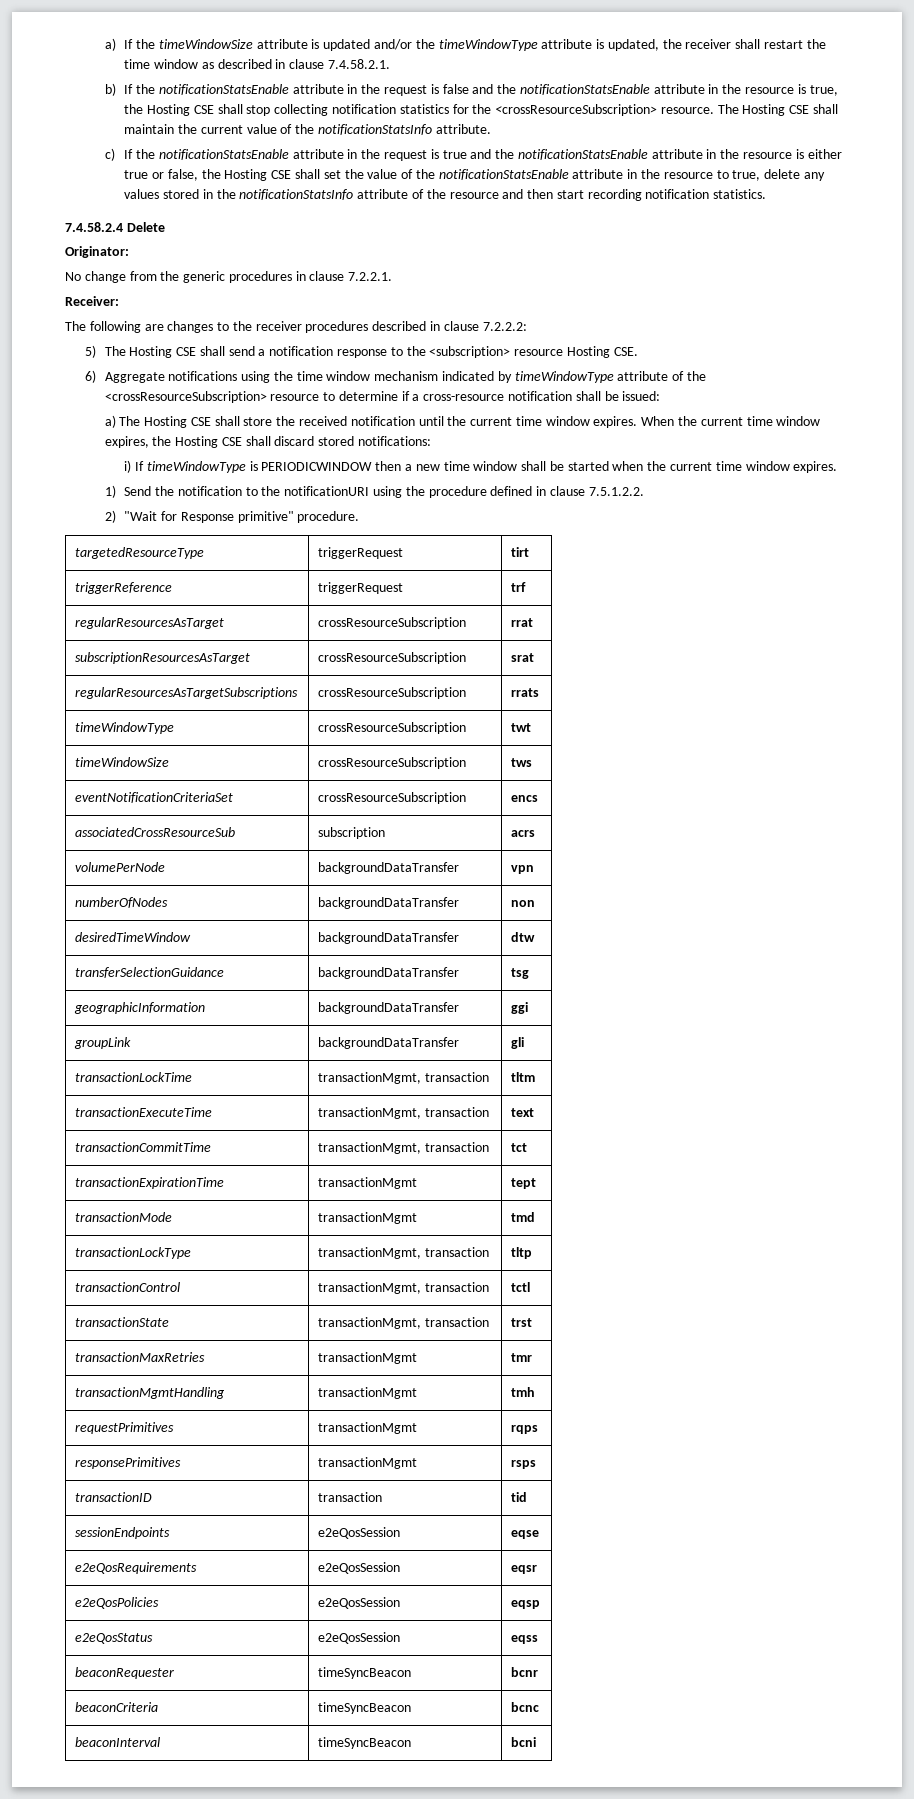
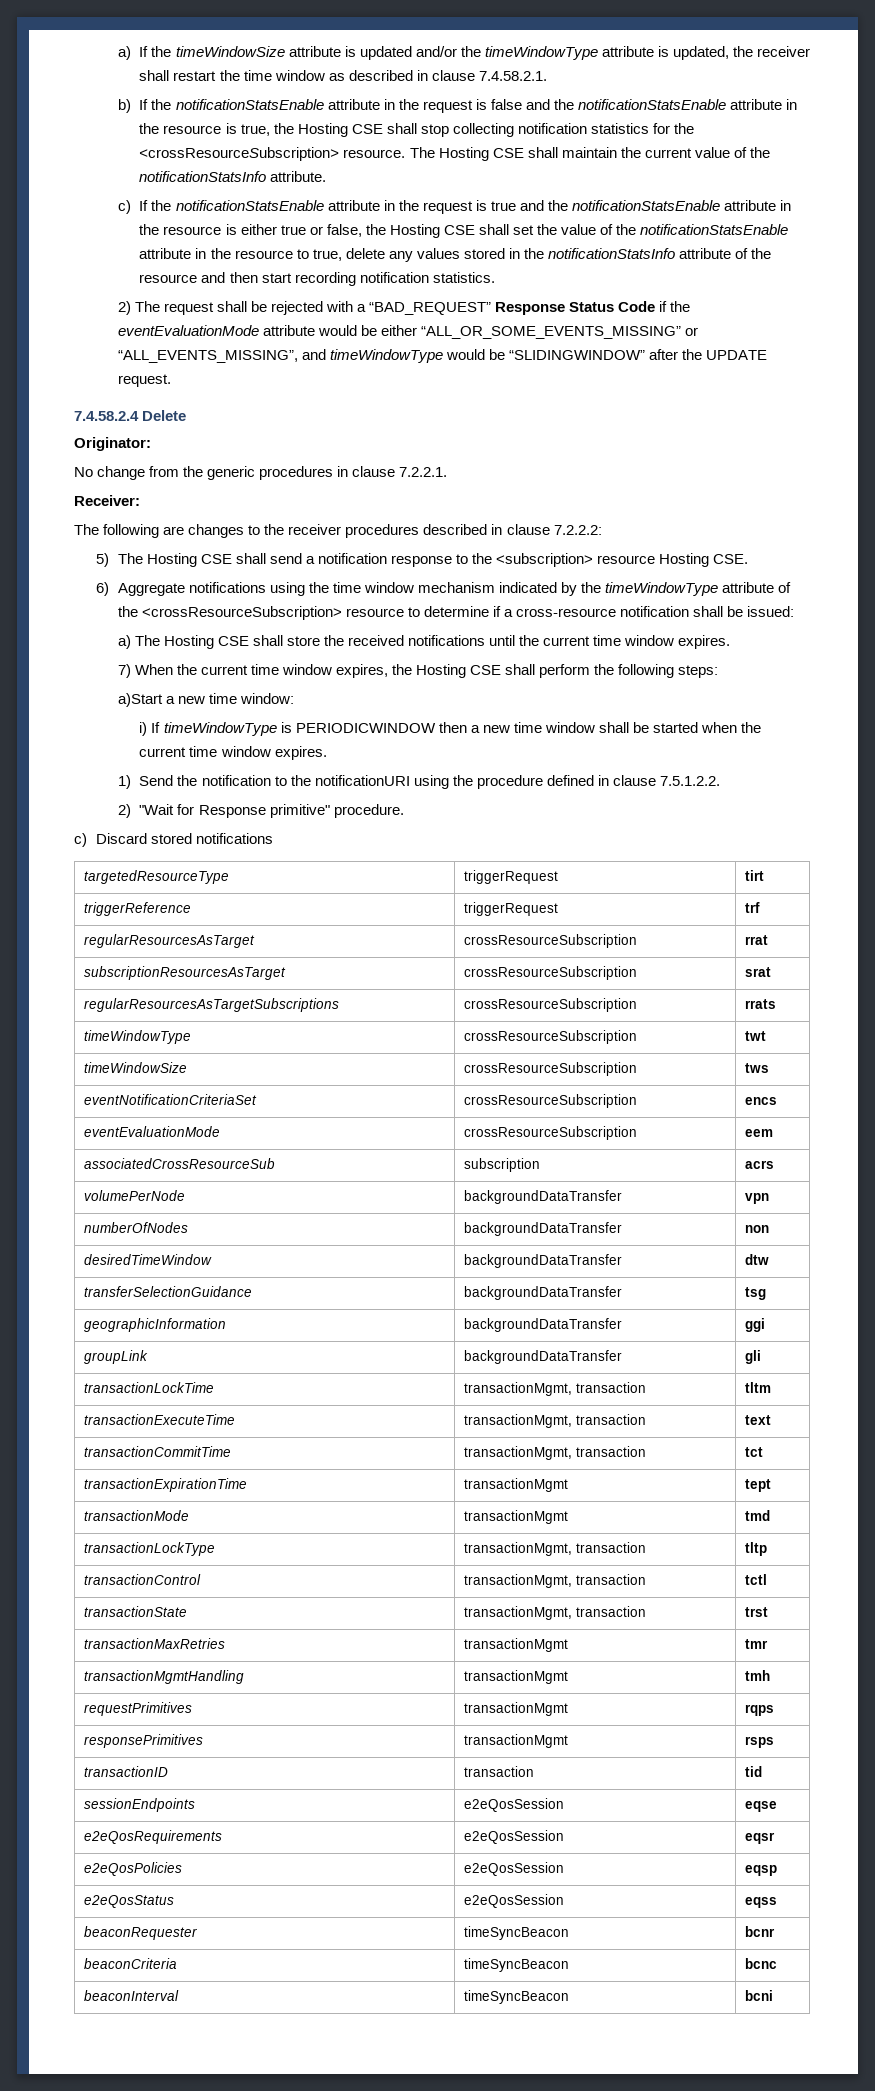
(767, 194) none -> [117,301,691,315] [117,325,698,339] [117,349,768,363] [117,374,171,387] // 2) The request shall be rejected with a “BAD_REQUEST” Response Status Code if the eventEvaluationMode attribute would be either “ALL_OR_SOME_EVENTS_MISSING” or “ALL_EVENTS_MISSING”, and timeWindowType would be “SLIDINGWINDOW” after the UPDATE request.
(512, 377) none -> [581,582,602,593] the
[350,416,415,426] notification -> [408,635,486,646] notifications
(638, 422) none -> [117,664,131,678] // 7)
[274,436,431,446] discard stored notifications: -> [539,664,719,678] [117,693,294,707] perform the following steps: // a)Start a new time window:
(360, 517) none -> [74,833,273,847] // c) Discard stored notifications
(539, 798) none -> [84,1126,221,1137] [464,1126,638,1140] [745,1129,774,1137] // eventEvaluationMode | crossResourceSubscription | eem

